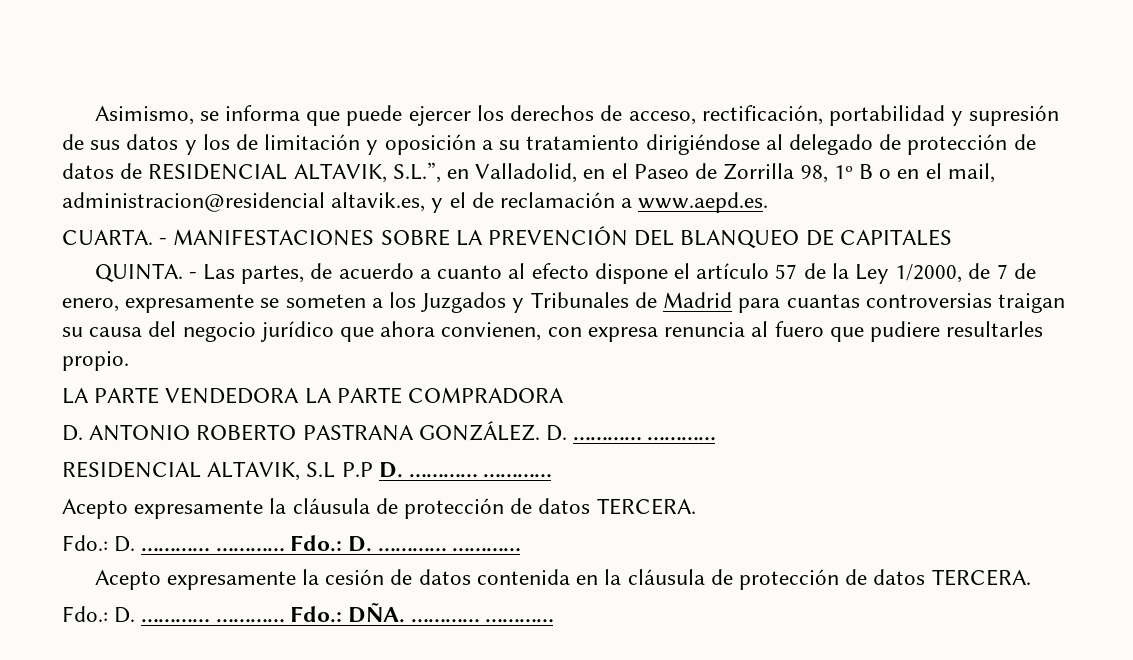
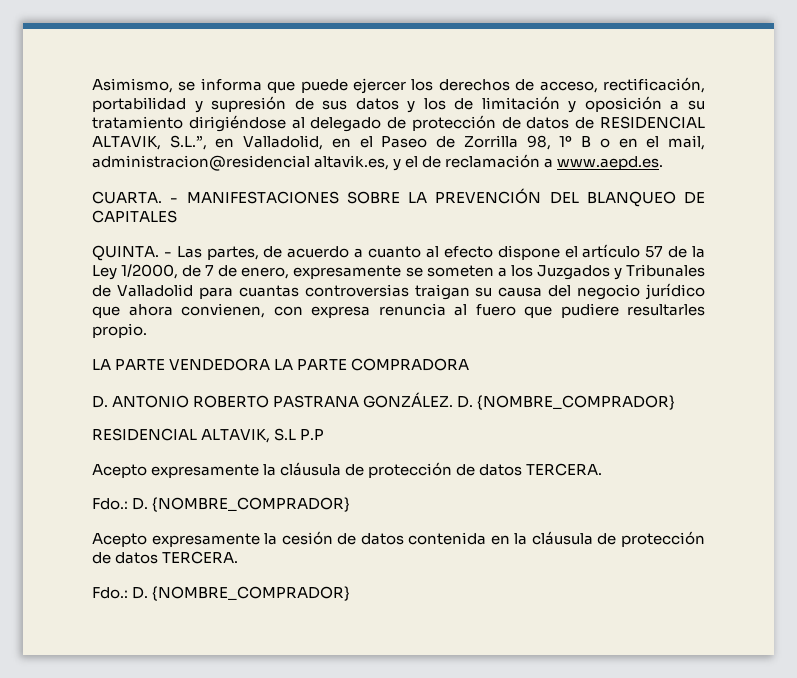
[663,292,733,308] Madrid -> [116,284,193,297] Valladolid
[573,437,716,441] ………… ………… -> [477,395,676,410] {NOMBRE_COMPRADOR}
[378,462,552,478] D. ………… ………… -> (325, 434) none
[141,535,521,552] ………… ………… Fdo.: D. ………… ………… -> [152,497,351,512] {NOMBRE_COMPRADOR}
[141,603,554,623] ………… ………… Fdo.: DÑA. ………… ………… -> [152,586,351,601] {NOMBRE_COMPRADOR}

